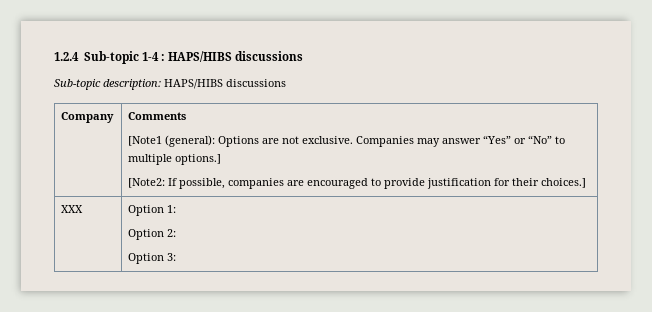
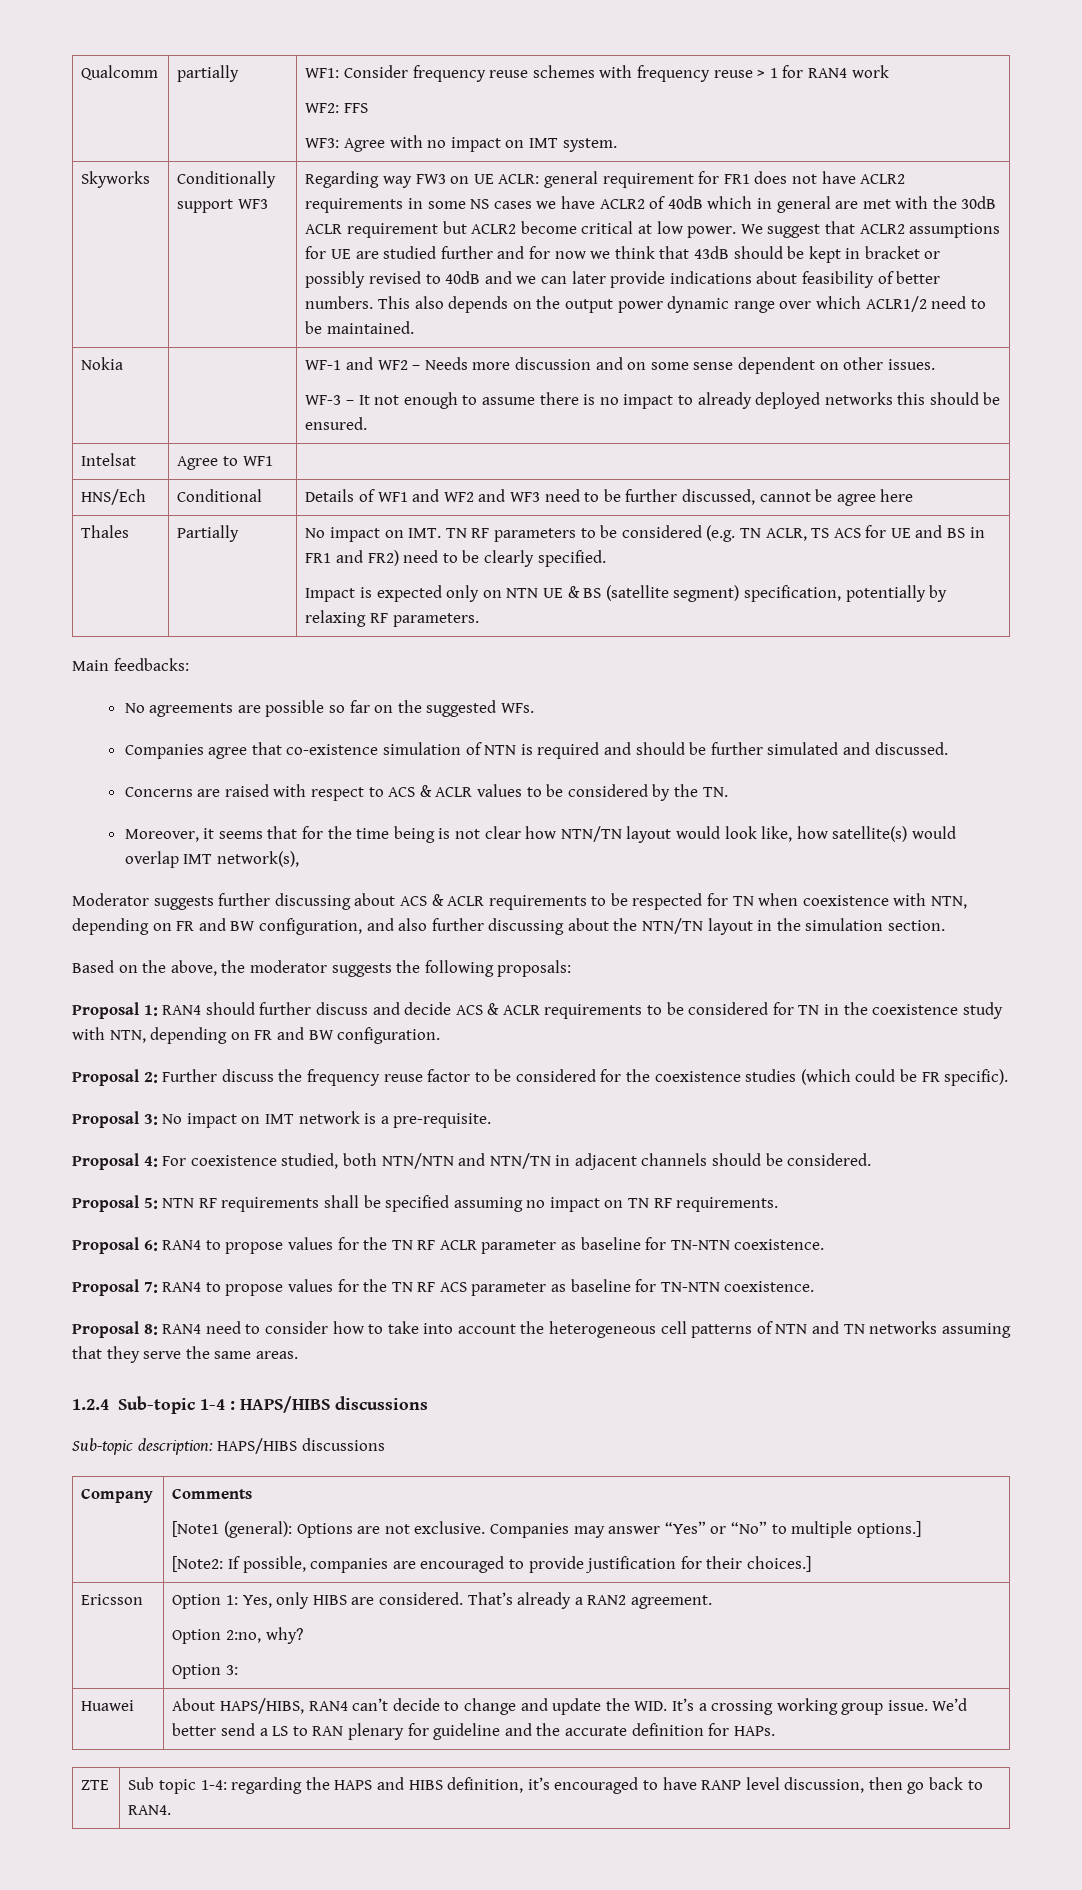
(54, 56) none -> [81,65,159,80] [177,65,240,82] [305,65,889,82] [305,103,369,113] [305,135,617,152] [81,171,151,188] [177,171,277,188] [177,199,269,213] [305,171,906,188] [305,196,997,213] [305,221,1001,238] [305,246,941,263] [305,271,941,288] [305,296,986,313] [305,321,415,334] [81,357,124,370] [305,357,935,374] [305,392,1001,409] [305,417,368,430] [81,453,137,466] [177,456,273,470] [81,489,147,505] [177,489,263,502] [305,489,914,506] [81,525,130,538] [177,525,240,542] [305,525,985,542] [305,550,606,567] [305,585,948,602] [305,610,479,627] [72,658,189,671] [124,700,534,717] [124,742,948,759] [124,784,728,801] [124,826,956,843] [124,851,299,868] [72,893,968,910] [72,918,946,935] [72,960,572,977] [72,1002,1003,1019] [72,1027,441,1044] [72,1069,1009,1086] [72,1111,492,1128] [72,1153,872,1170] [72,1195,779,1212] [72,1237,825,1254] [72,1279,815,1296] [72,1321,1011,1338] [72,1346,298,1363] Qualcomm | partially | WF1: Consider frequency reuse schemes with frequency reuse > 1 for RAN4 work // WF2: FFS // WF3: Agree with no impact on IMT system. // Skyworks | Conditionally support WF3 | Regarding way FW3 on UE ACLR: general requirement for FR1 does not have ACLR2 requirements in some NS cases we have ACLR2 of 40dB which in general are met with the 30dB ACLR requirement but ACLR2 become critical at low power. We suggest that ACLR2 assumptions for UE are studied further and for now we think that 43dB should be kept in bracket or possibly revised to 40dB and we can later provide indications about feasibility of better numbers. This also depends on the output power dynamic range over which ACLR1/2 need to be maintained. // Nokia | | WF-1 and WF2 – Needs more discussion and on some sense dependent on other issues. // WF-3 – It not enough to assume there is no impact to already deployed networks this should be ensured. // Intelsat | Agree to WF1 | // HNS/Ech | Conditional | Details of WF1 and WF2 and WF3 need to be further discussed, cannot be agree here // Thales | Partially | No impact on IMT. TN RF parameters to be considered (e.g. TN ACLR, TS ACS for UE and BS in FR1 and FR2) need to be clearly specified. // Impact is expected only on NTN UE & BS (satellite segment) specification, potentially by relaxing RF parameters. // Main feedbacks: // No agreements are possible so far on the suggested WFs. // Companies agree that co-existence simulation of NTN is required and should be further simulated and discussed. // Concerns are raised with respect to ACS & ACLR values to be considered by the TN. // Moreover, it seems that for the time being is not clear how NTN/TN layout would look like, how satellite(s) would overlap IMT network(s), // Moderator suggests further discussing about ACS & ACLR requirements to be respected for TN when coexistence with NTN, depending on FR and BW configuration, and also further discussing about the NTN/TN layout in the simulation section. // Based on the above, the moderator suggests the following proposals: // Proposal 1: RAN4 should further discuss and decide ACS & ACLR requirements to be considered for TN in the coexistence study with NTN, depending on FR and BW configuration. // Proposal 2: Further discuss the frequency reuse factor to be considered for the coexistence studies (which could be FR specific). // Proposal 3: No impact on IMT network is a pre-requisite. // Proposal 4: For coexistence studied, both NTN/NTN and NTN/TN in adjacent channels should be considered. // Proposal 5: NTN RF requirements shall be specified assuming no impact on TN RF requirements. // Proposal 6: RAN4 to propose values for the TN RF ACLR parameter as baseline for TN-NTN coexistence. // Proposal 7: RAN4 to propose values for the TN RF ACS parameter as baseline for TN-NTN coexistence. // Proposal 8: RAN4 need to consider how to take into account the heterogeneous cell patterns of NTN and TN networks assuming that they serve the same areas. //
[61,205,84,213] XXX -> [81,1594,144,1605] Ericsson
[128,229,177,240] // Option 2: -> [242,1592,712,1609] [172,1627,303,1644] Yes, only HIBS are considered. That’s already a RAN2 agreement. // Option 2:no, why?
(177, 257) none -> [81,1700,135,1711] [172,1698,968,1715] [172,1723,775,1740] [81,1780,110,1790] [128,1777,983,1794] [128,1805,172,1815] // Huawei | About HAPS/HIBS, RAN4 can’t decide to change and update the WID. It’s a crossing working group issue. We’d better send a LS to RAN plenary for guideline and the accurate definition for HAPs. // ZTE | Sub topic 1-4: regarding the HAPS and HIBS definition, it’s encouraged to have RANP level discussion, then go back to RAN4.

